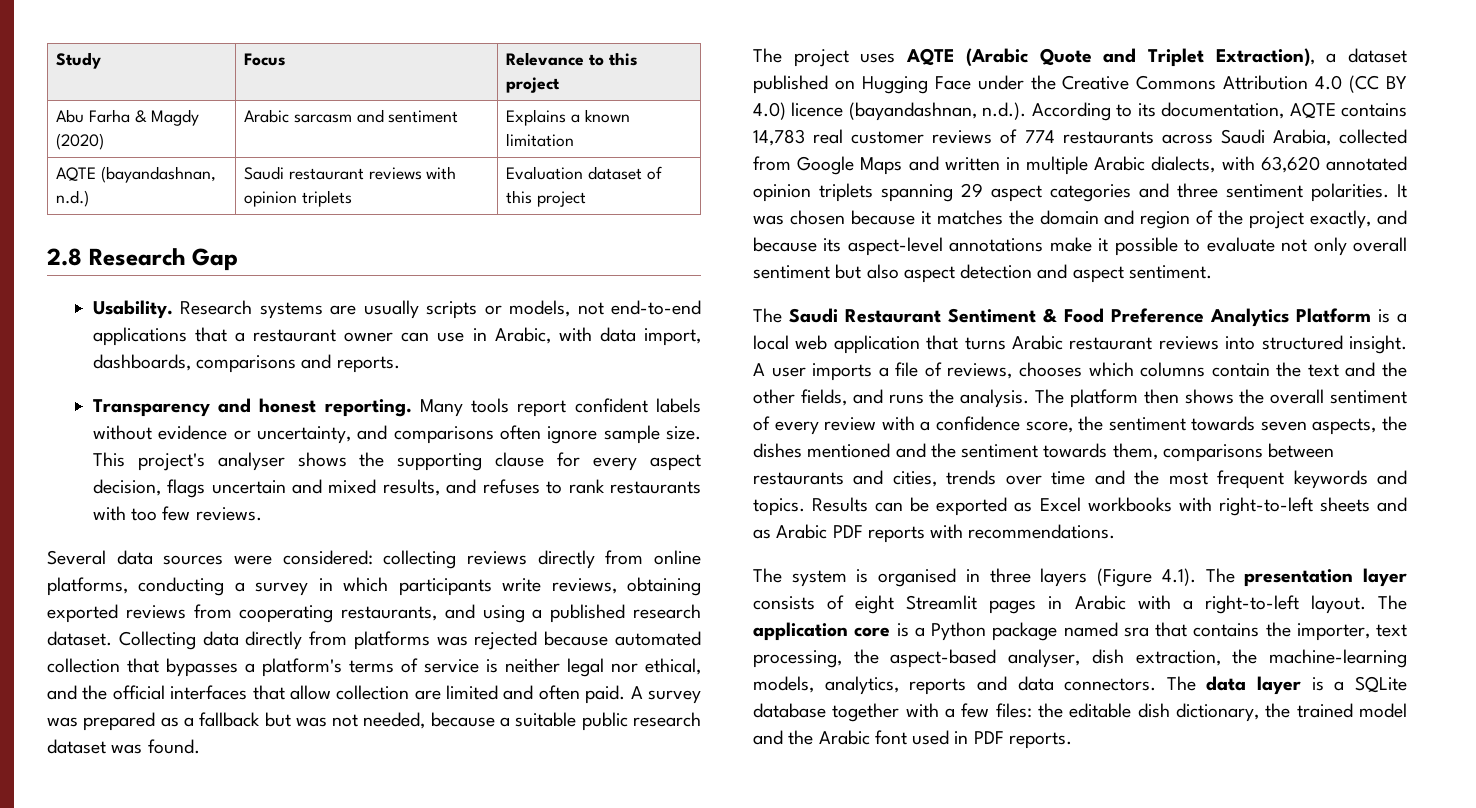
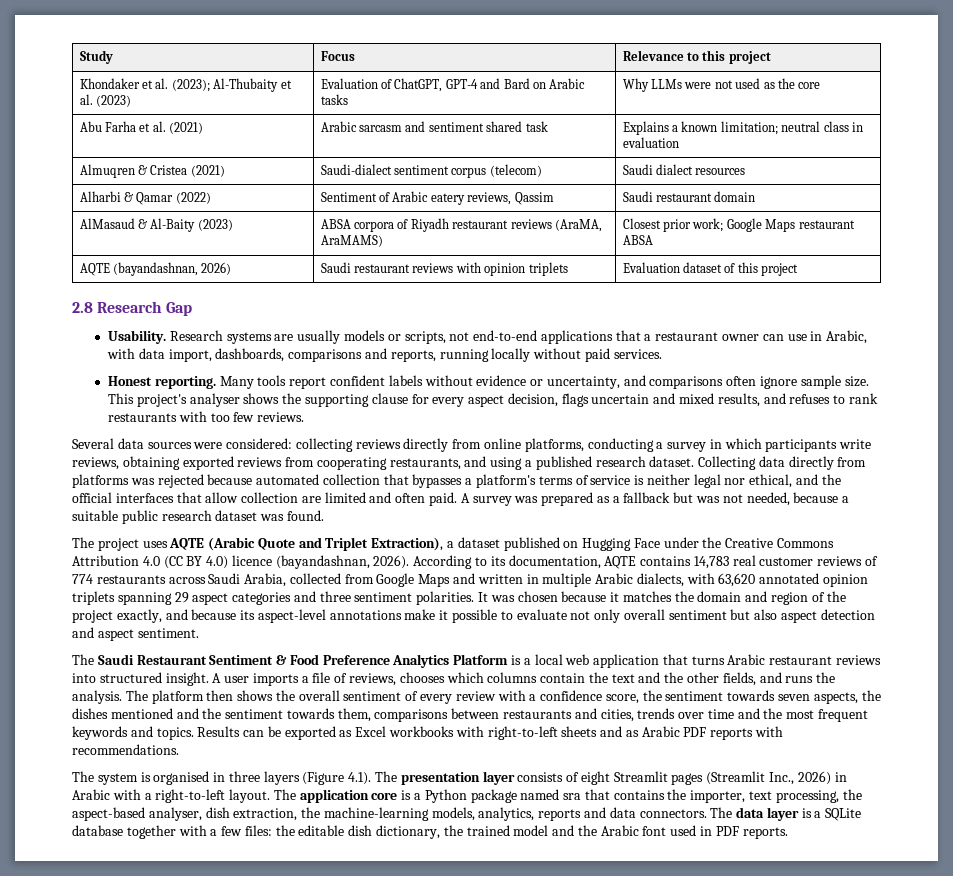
(561, 85) none -> [79,78,292,92] [79,94,132,107] [320,78,586,92] [320,94,348,105] [622,78,821,92] // Khondaker et al. (2023); Al-Thubaity et al. (2023) | Evaluation of ChatGPT, GPT-4 and Bard on Arabic tasks | Why LLMs were not used as the core
[134,109,200,126] [56,133,105,150] & Magdy (2020) -> [139,121,204,134] et al. (2021)
(459, 116) none -> [486,121,548,132] shared task
[506,133,575,147] limitation -> [720,121,863,135] [622,137,679,148] [79,164,225,178] [320,164,542,178] [622,164,746,175] [79,191,211,205] [320,191,554,205] [622,191,756,202] [79,218,233,232] [320,218,602,232] [320,235,383,247] [622,218,855,232] [622,235,653,245] limitation; neutral class in evaluation // Almuqren & Cristea (2021) | Saudi-dialect sentiment corpus (telecom) | Saudi dialect resources // Alharbi & Qamar (2022) | Sentiment of Arabic eatery reviews, Qassim | Saudi restaurant domain // AlMasaud & Al-Baity (2023) | ABSA corpora of Riyadh restaurant reviews (AraMA, AraMAMS) | Closest prior work; Google Maps restaurant ABSA
[56,190,90,207] n.d.) -> [201,262,232,275] 2026)
[426,300,571,319] scripts or models, -> [343,330,446,344] models or scripts,
[336,356,400,373] [92,398,317,417] reports. // Transparency and honest -> [390,348,662,362] [108,376,153,386] reports, running locally without paid services. // Honest
[982,102,1027,120] n.d.). -> [373,555,410,569] 2026).
(1037, 607) none -> [706,771,831,785] (Streamlit Inc., 2026)

